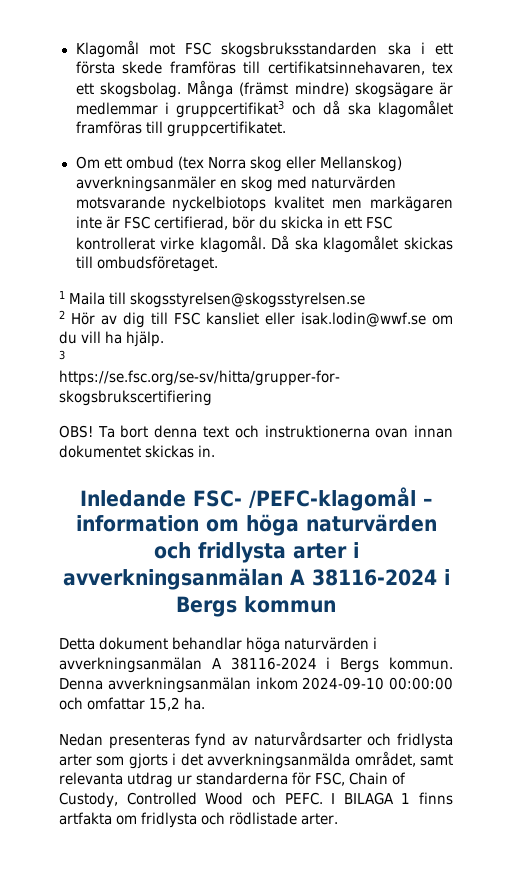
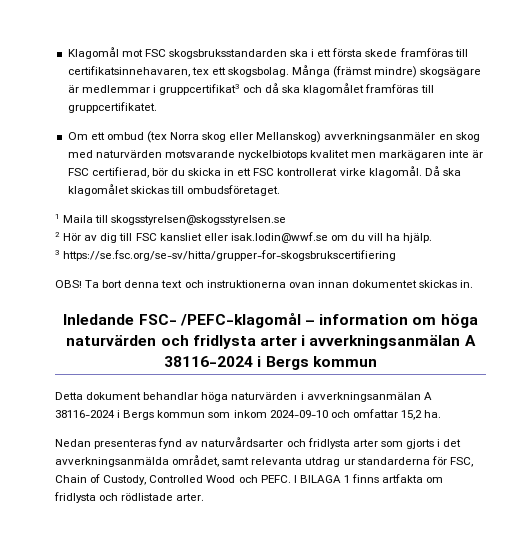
[389,657,454,670] [59,677,251,693] kommun. Denna avverkningsanmälan -> [157,410,231,418] kommun som
[389,677,453,690] 00:00:00 -> (328, 414) none

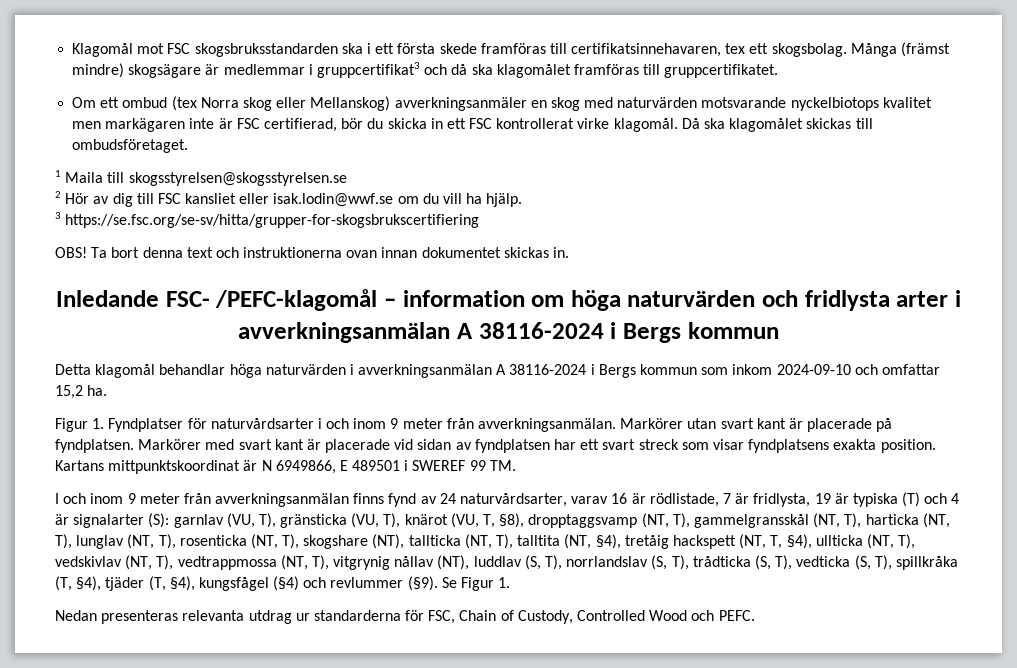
[86,392,142,400] dokument -> [95,364,156,378] klagomål
[55,437,462,449] [55,455,250,467] Nedan presenteras fynd av naturvårdsarter och fridlysta arter som gjorts i det avverkningsanmälda området, samt -> [55,418,893,432] [55,439,936,453] [55,460,516,474] [55,492,960,507] [55,513,950,528] [55,534,916,549] [55,555,958,570] [55,576,511,591] [55,610,179,624] Figur 1. Fyndplatser för naturvårdsarter i och inom 9 meter från avverkningsanmälan. Markörer utan svart kant är placerade på fyndplatsen. Markörer med svart kant är placerade vid sidan av fyndplatsen har ett svart streck som visar fyndplatsens exakta position. Kartans mittpunktskoordinat är N 6949866, E 489501 i SWEREF 99 TM. // I och inom 9 meter från avverkningsanmälan finns fynd av 24 naturvårdsarter, varav 16 är rödlistade, 7 är fridlysta, 19 är typiska (T) och 4 är signalarter (S): garnlav (VU, T), gränsticka (VU, T), knärot (VU, T, §8), dropptaggsvamp (NT, T), gammelgransskål (NT, T), harticka (NT, T), lunglav (NT, T), rosenticka (NT, T), skogshare (NT), tallticka (NT, T), talltita (NT, §4), tretåig hackspett (NT, T, §4), ullticka (NT, T), vedskivlav (NT, T), vedtrappmossa (NT, T), vitgrynig nållav (NT), luddlav (S, T), norrlandslav (S, T), trådticka (S, T), vedticka (S, T), spillkråka (T, §4), tjäder (T, §4), kungsfågel (§4) och revlummer (§9). Se Figur 1. // Nedan presenteras
[293,474,444,483] [54,492,205,503] I BILAGA 1 finns artfakta om fridlysta och rödlistade arter. -> (755, 615) none

